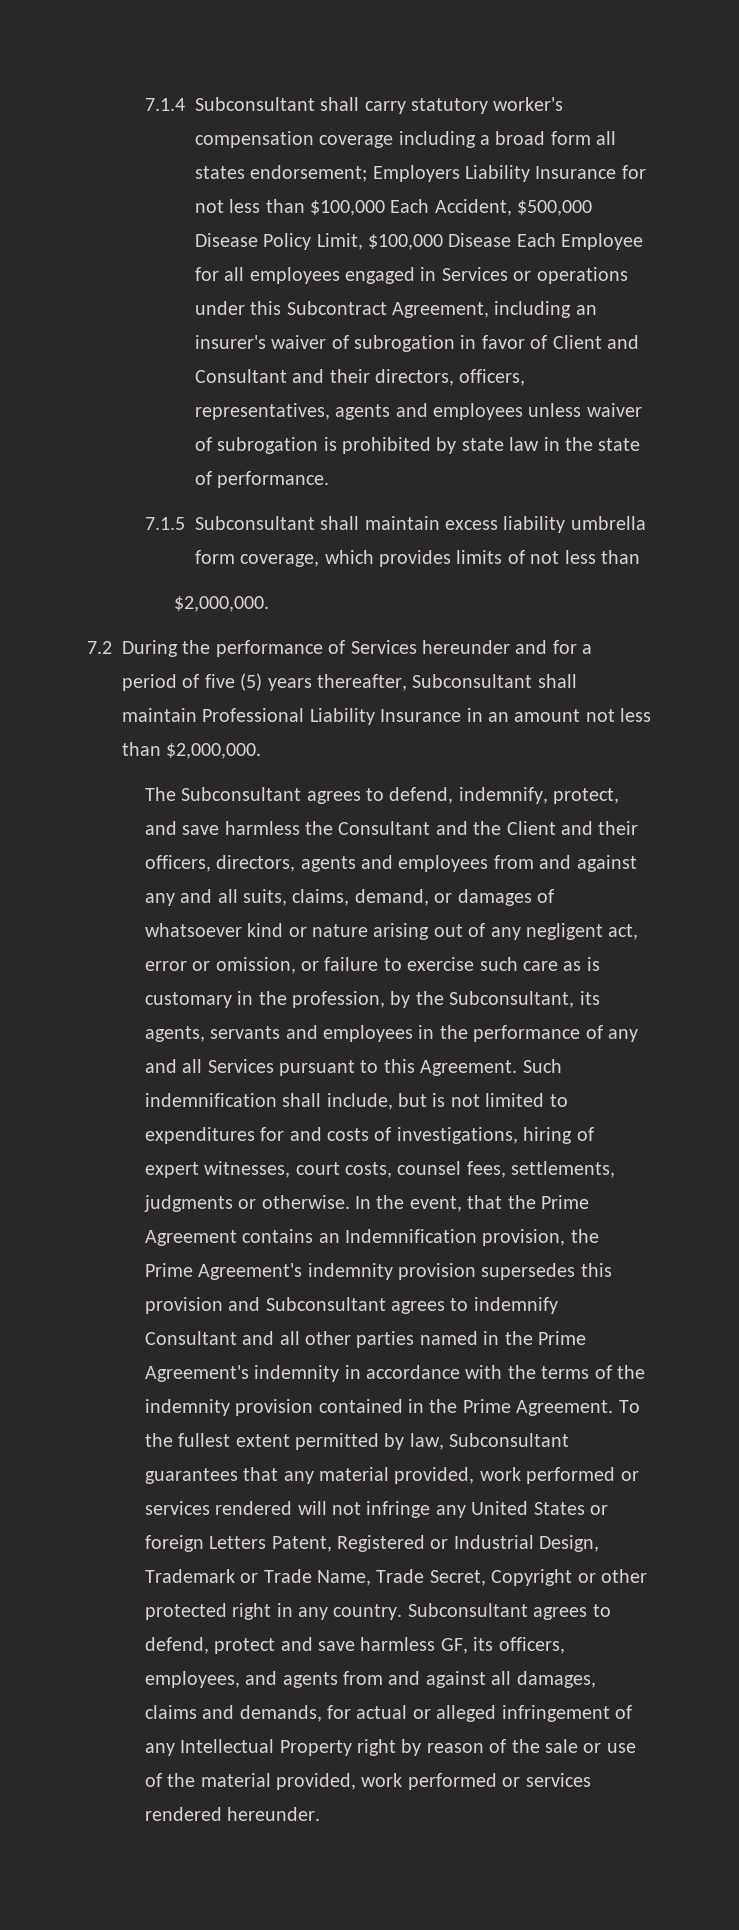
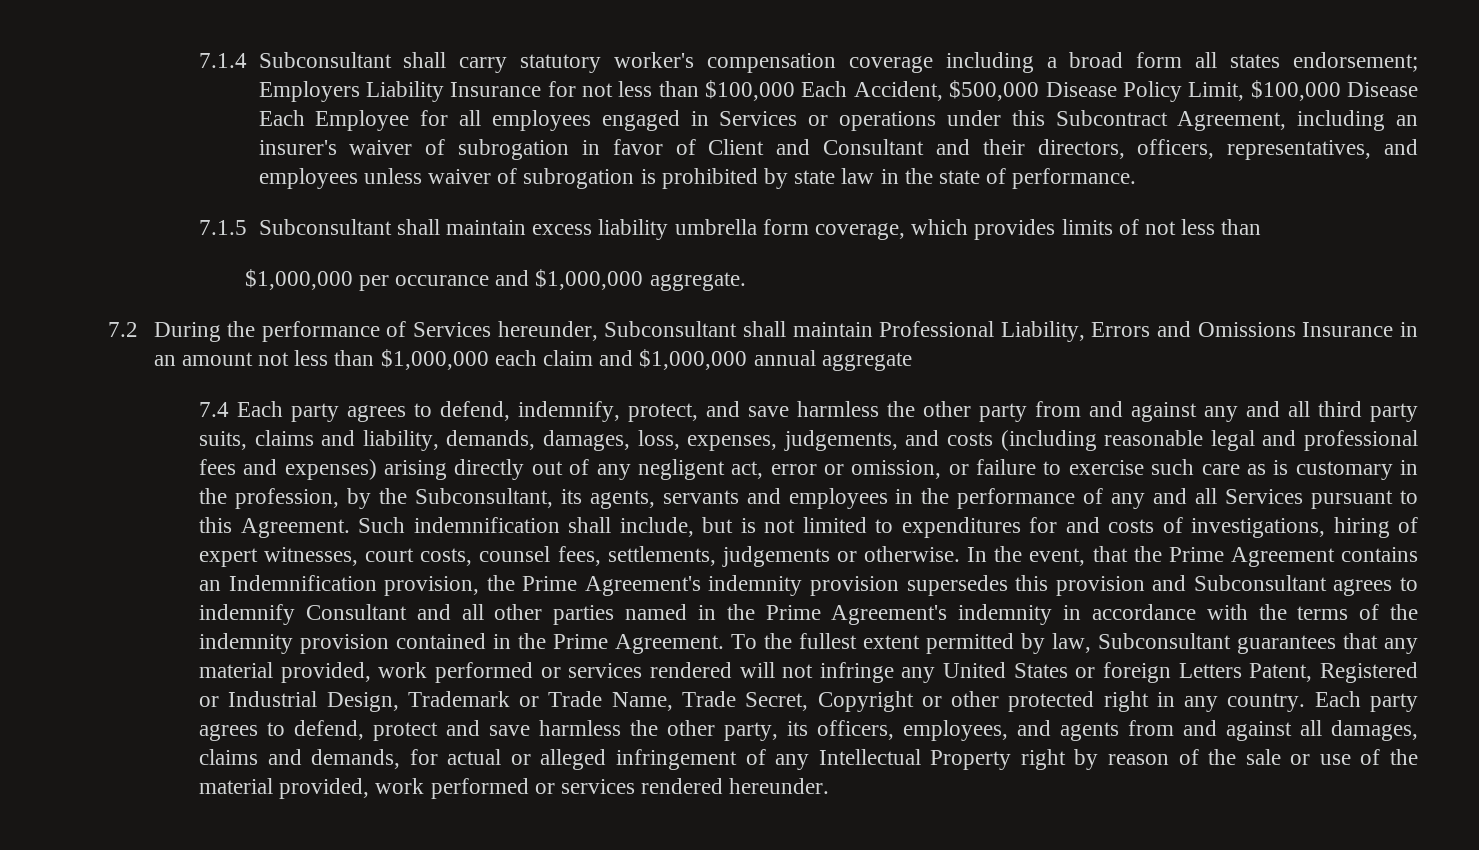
[335,404,391,420] agents -> (1372, 150) none
[173,596,269,612] $2,000,000. -> [244,269,746,291] $1,000,000 per occurance and $1,000,000 aggregate.
[422,640,593,654] [122,673,577,691] [122,708,375,725] hereunder and for a period of five (5) years thereafter, Subconsultant shall maintain Professional Liability -> [497,321,1296,342] hereunder, Subconsultant shall maintain Professional Liability, Errors and Omissions
[166,743,262,759] [144,787,302,801] $2,000,000. // The Subconsultant -> [380,349,912,371] [199,401,340,422] $1,000,000 each claim and $1,000,000 annual aggregate // 7.4 Each party
[338,821,639,835] [144,855,489,872] Consultant and the Client and their officers, directors, agents and employees -> [923,401,1028,422] other party
[242,889,554,906] [144,923,430,940] suits, claims, demand, or damages of whatsoever kind or nature arising -> [1318,401,1419,422] [199,430,1418,451] [199,459,525,480] third party suits, claims and liability, demands, damages, loss, expenses, judgements, and costs (including reasonable legal and professional fees and expenses) arising directly
[143,1195,233,1212] judgments -> [721,546,830,567] judgements
[407,1603,528,1617] Subconsultant -> [1314,691,1418,712] Each party
[440,1638,468,1654] GF, -> [630,720,779,741] the other party,

